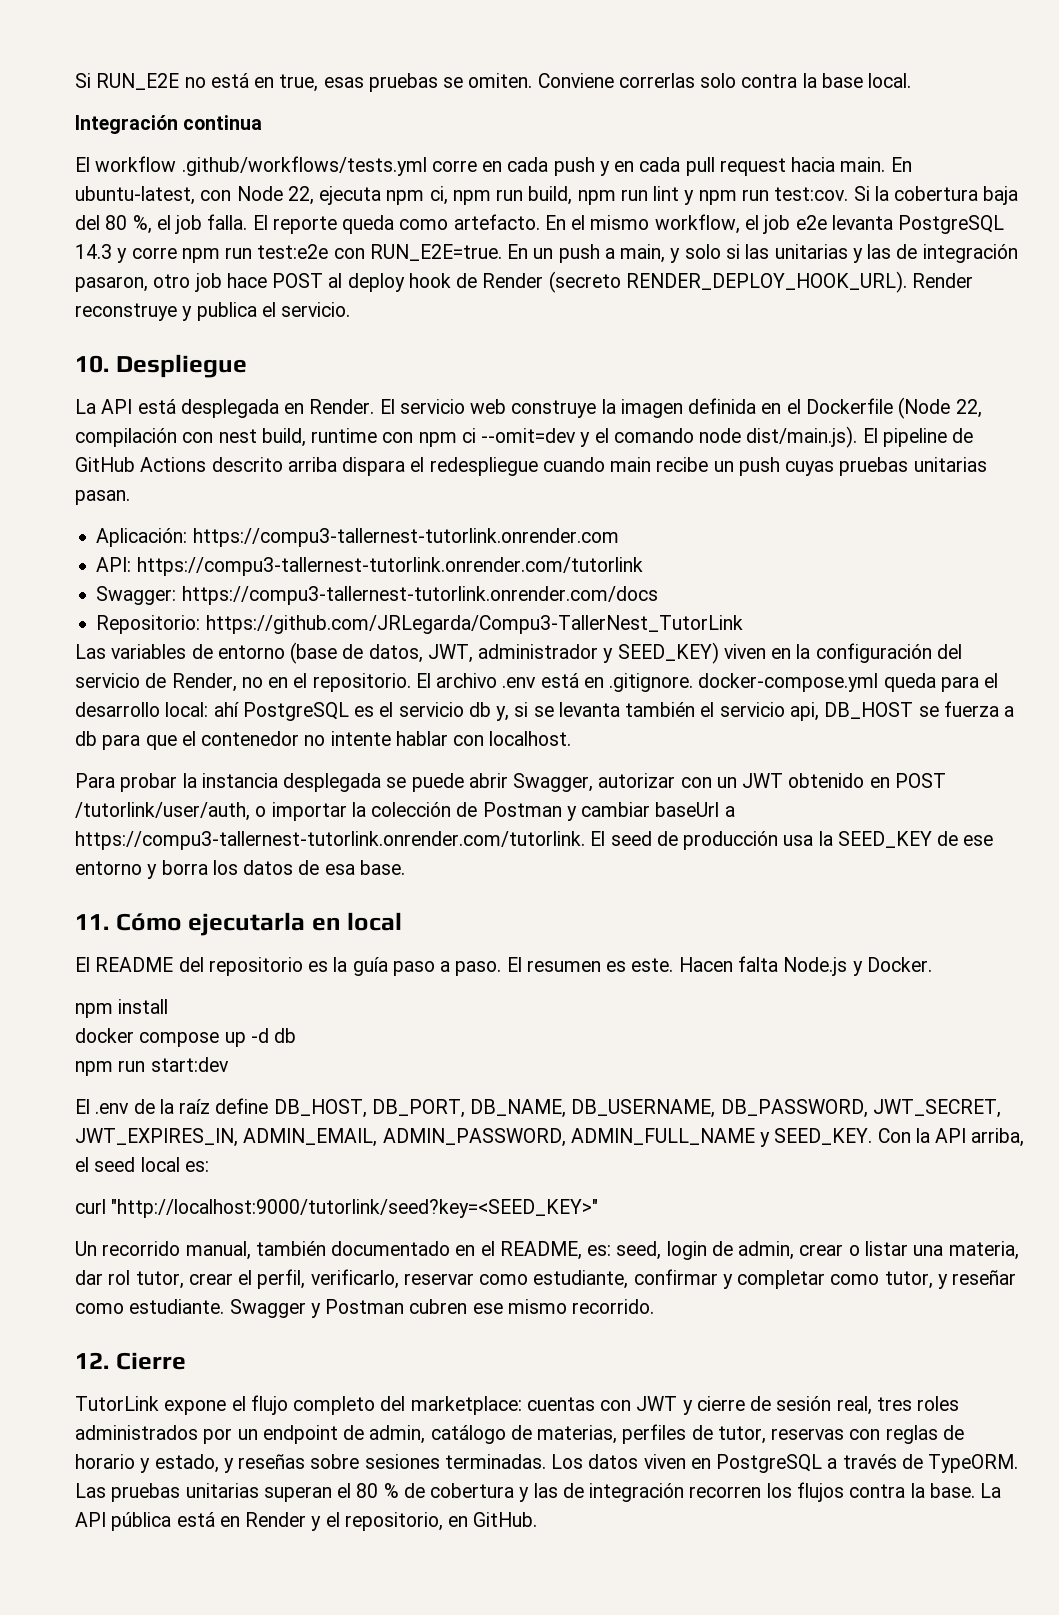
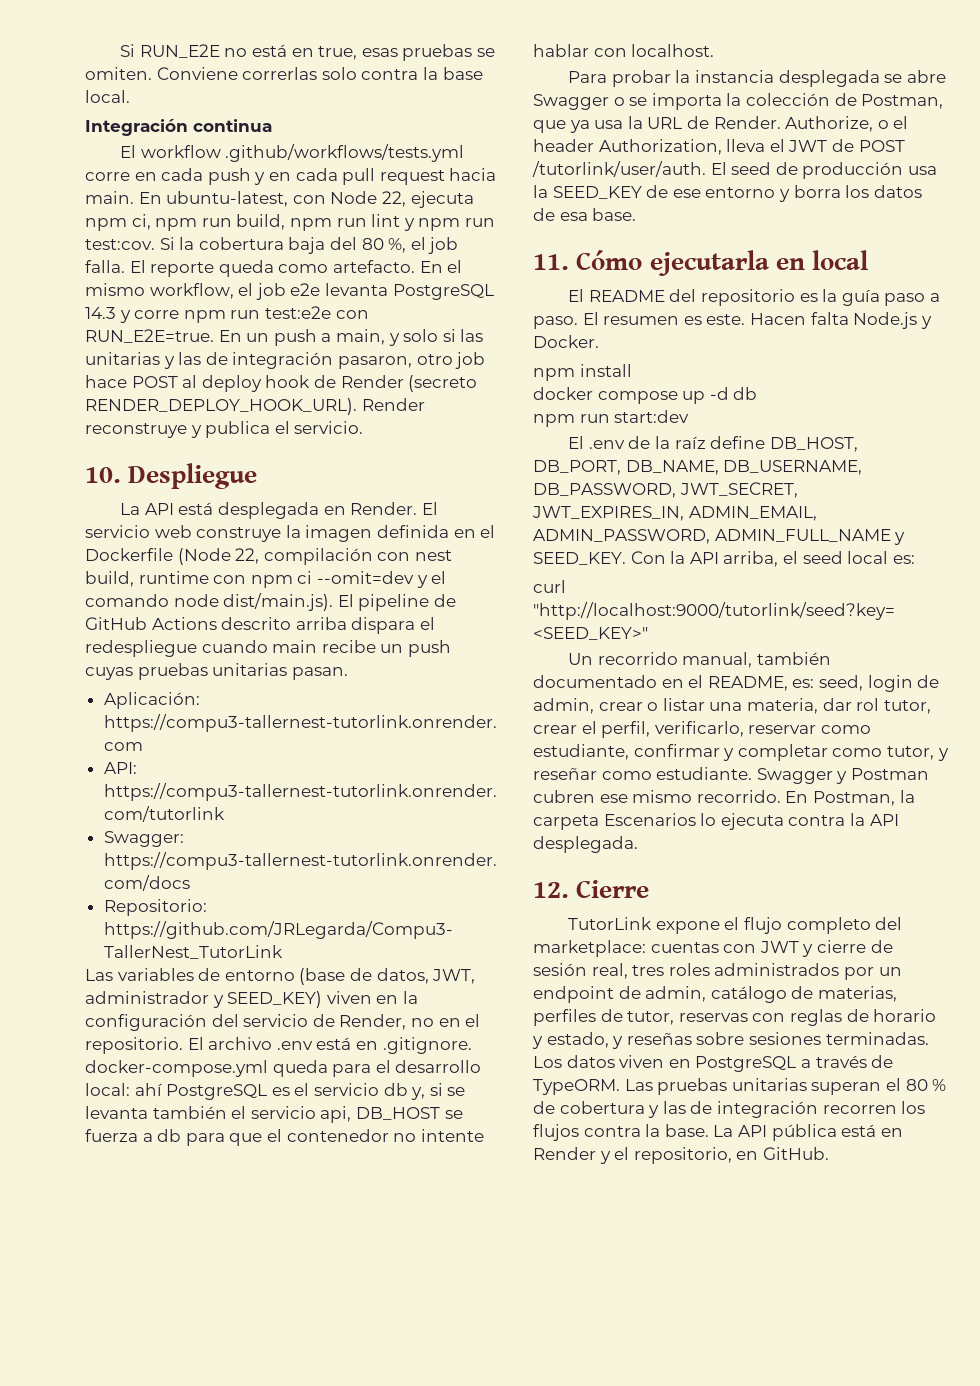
[411,773,946,792] [75,802,735,821] [75,831,585,850] puede abrir Swagger, autorizar con un JWT obtenido en POST /tutorlink/user/auth, o importar la colección de Postman y cambiar baseUrl a https://compu3-tallernest-tutorlink.onrender.com/tutorlink. -> [906,70,946,83] [533,93,944,110] [533,116,909,133] [533,139,905,155] [532,161,706,177] abre Swagger o se importa la colección de Postman, que ya usa la URL de Render. Authorize, o el header Authorization, lleva el JWT de POST /tutorlink/user/auth.
(655, 1306) none -> [785,790,915,806] [533,813,899,830] [533,836,638,853] En Postman, la carpeta Escenarios lo ejecuta contra la API desplegada.

